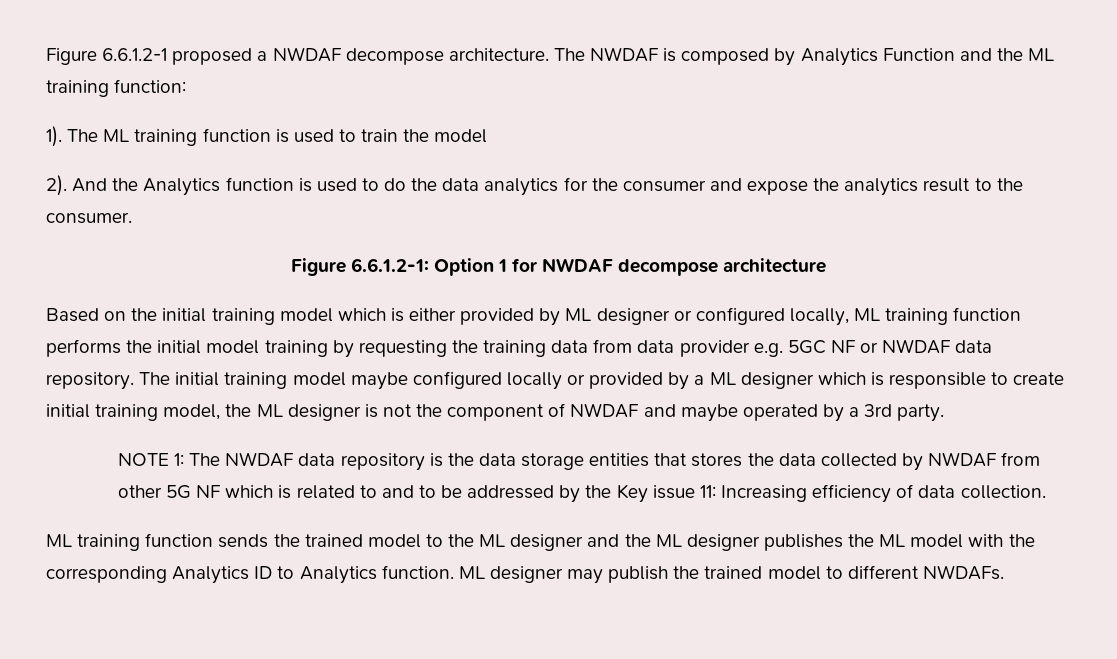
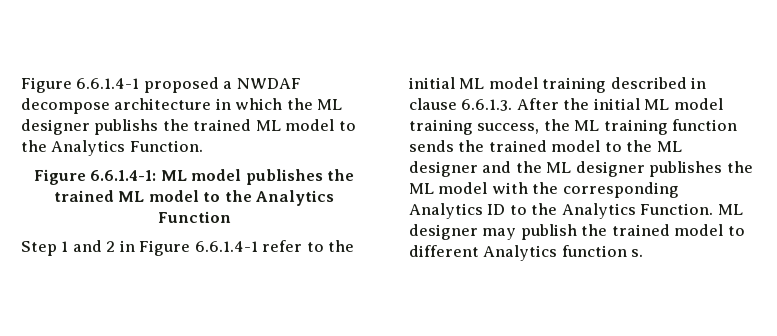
[46,48,168,65] Figure 6.6.1.2-1 -> [21,77,140,93] Figure 6.6.1.4-1
[448,47,1055,66] [46,79,187,97] [46,126,488,147] [46,175,1023,196] [46,212,132,224] [290,258,827,276] [46,307,1022,326] [46,339,993,358] [46,371,1065,390] [46,403,945,422] [117,452,1041,471] [117,484,1046,503] architecture. The NWDAF is composed by Analytics Function and the ML training function: // 1). The ML training function is used to train the model // 2). And the Analytics function is used to do the data analytics for the consumer and expose the analytics result to the consumer. // Figure 6.6.1.2-1: Option 1 for NWDAF decompose architecture // Based on the initial training model which is either provided by ML designer or configured locally, ML training function performs the initial model training by requesting the training data from data provider e.g. 5GC NF or NWDAF data repository. The initial training model maybe configured locally or provided by a ML designer which is responsible to create initial training model, the ML designer is not the component of NWDAF and maybe operated by a 3rd party. // NOTE 1: The NWDAF data repository is the data storage entities that stores the data collected by NWDAF from other 5G NF which is related to and to be addressed by the Key issue 11: Increasing efficiency of data collection. // -> [114,98,343,110] [21,119,356,135] [21,140,203,156] [33,169,355,185] [53,190,335,206] [157,211,231,223] [21,240,355,256] [409,77,707,93] [409,98,723,111] [409,119,570,135] architecture in which the ML designer publishs the trained ML model to the Analytics Function. // Figure 6.6.1.4-1: ML model publishes the trained ML model to the Analytics Function // Step 1 and 2 in Figure 6.6.1.4-1 refer to the initial ML model training described in clause 6.6.1.3. After the initial ML model training success, the
[299,565,454,584] Analytics function. -> [531,203,714,219] the Analytics Function.
[922,565,1004,580] NWDAFs. -> [483,245,644,261] Analytics function s.

